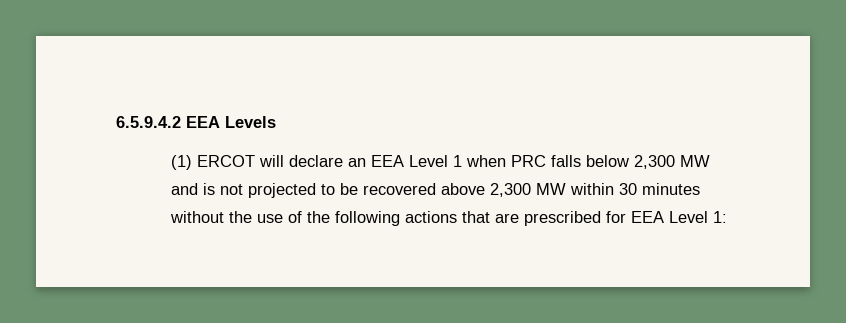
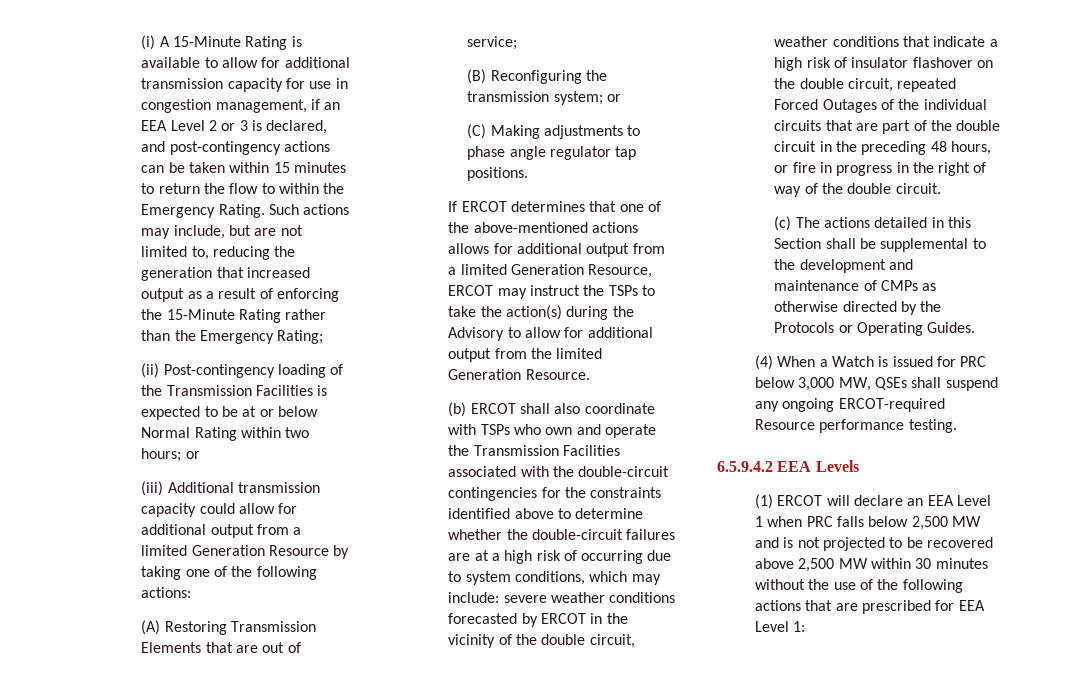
(116, 122) none -> [141,35,302,50] [141,57,350,68] [141,78,348,92] [141,99,341,113] [141,120,328,134] [141,141,330,155] [141,162,346,173] [141,183,345,194] [141,204,350,218] [141,225,303,239] [141,246,296,260] [141,267,310,281] [141,288,339,302] [141,309,327,323] [141,330,324,344] [141,363,344,378] [141,385,328,396] [141,406,318,420] [141,427,310,441] [141,448,200,462] [141,481,320,496] [141,503,298,517] [141,524,302,538] [141,545,350,559] [141,566,317,580] [141,587,192,598] [141,620,316,635] [141,642,301,653] [467,36,518,50] [467,69,607,84] [467,91,621,105] [467,124,641,139] [467,146,637,160] [467,167,529,181] [448,201,661,212] [448,222,638,233] [448,243,665,257] [448,264,653,278] [448,285,655,299] [448,305,634,320] [448,327,653,341] [448,348,603,362] [448,369,590,380] [448,402,655,417] [448,424,656,438] [448,445,620,456] [448,466,670,477] [448,487,662,501] [448,508,644,519] [448,529,676,540] [448,550,672,564] [448,571,661,585] [448,592,676,603] [448,613,628,627] [448,634,635,648] [774,36,998,47] [774,57,993,71] [774,78,957,92] [774,99,987,113] [774,120,1001,134] [774,141,991,155] [774,162,987,176] [774,183,941,197] [774,216,971,231] [774,238,986,252] [774,259,913,273] [774,280,937,291] [774,301,942,315] [774,322,976,336] [755,355,987,370] [755,377,998,391] [755,398,945,412] [755,419,957,433] (i) A 15-Minute Rating is available to allow for additional transmission capacity for use in congestion management, if an EEA Level 2 or 3 is declared, and post-contingency actions can be taken within 15 minutes to return the flow to within the Emergency Rating. Such actions may include, but are not limited to, reducing the generation that increased output as a result of enforcing the 15-Minute Rating rather than the Emergency Rating; // (ii) Post-contingency loading of the Transmission Facilities is expected to be at or below Normal Rating within two hours; or // (iii) Additional transmission capacity could allow for additional output from a limited Generation Resource by taking one of the following actions: // (A) Restoring Transmission Elements that are out of service; // (B) Reconfiguring the transmission system; or // (C) Making adjustments to phase angle regulator tap positions. // If ERCOT determines that one of the above-mentioned actions allows for additional output from a limited Generation Resource, ERCOT may instruct the TSPs to take the action(s) during the Advisory to allow for additional output from the limited Generation Resource. // (b) ERCOT shall also coordinate with TSPs who own and operate the Transmission Facilities associated with the double-circuit contingencies for the constraints identified above to determine whether the double-circuit failures are at a high risk of occurring due to system conditions, which may include: severe weather conditions forecasted by ERCOT in the vicinity of the double circuit, weather conditions that indicate a high risk of insulator flashover on the double circuit, repeated Forced Outages of the individual circuits that are part of the double circuit in the preceding 48 hours, or fire in progress in the right of way of the double circuit. // (c) The actions detailed in this Section shall be supplemental to the development and maintenance of CMPs as otherwise directed by the Protocols or Operating Guides. // (4) When a Watch is issued for PRC below 3,000 MW, QSEs shall suspend any ongoing ERCOT-required Resource performance testing. //
[633,155,675,169] 2,300 -> [911,516,948,530] 2,500
[489,183,531,197] 2,300 -> [798,558,835,572] 2,500

